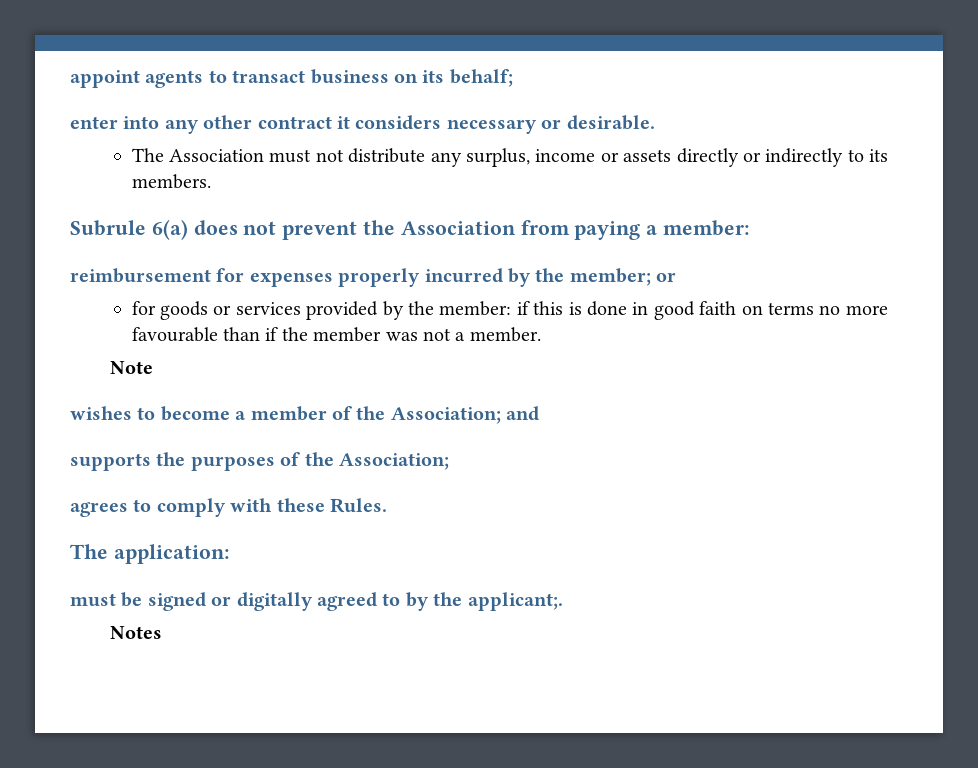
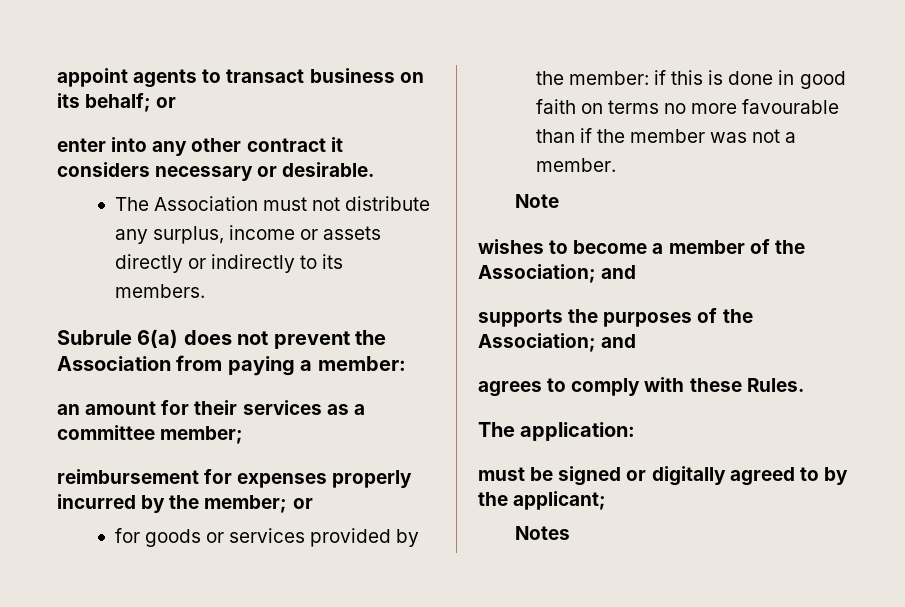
(513, 78) none -> [156,97,177,108] or
(751, 228) none -> [57,400,365,415] [57,425,244,444] // an amount for their services as a committee member;
(449, 461) none -> [601,334,637,348] and
[467,592,563,611] applicant;. -> [513,491,607,510] applicant;

